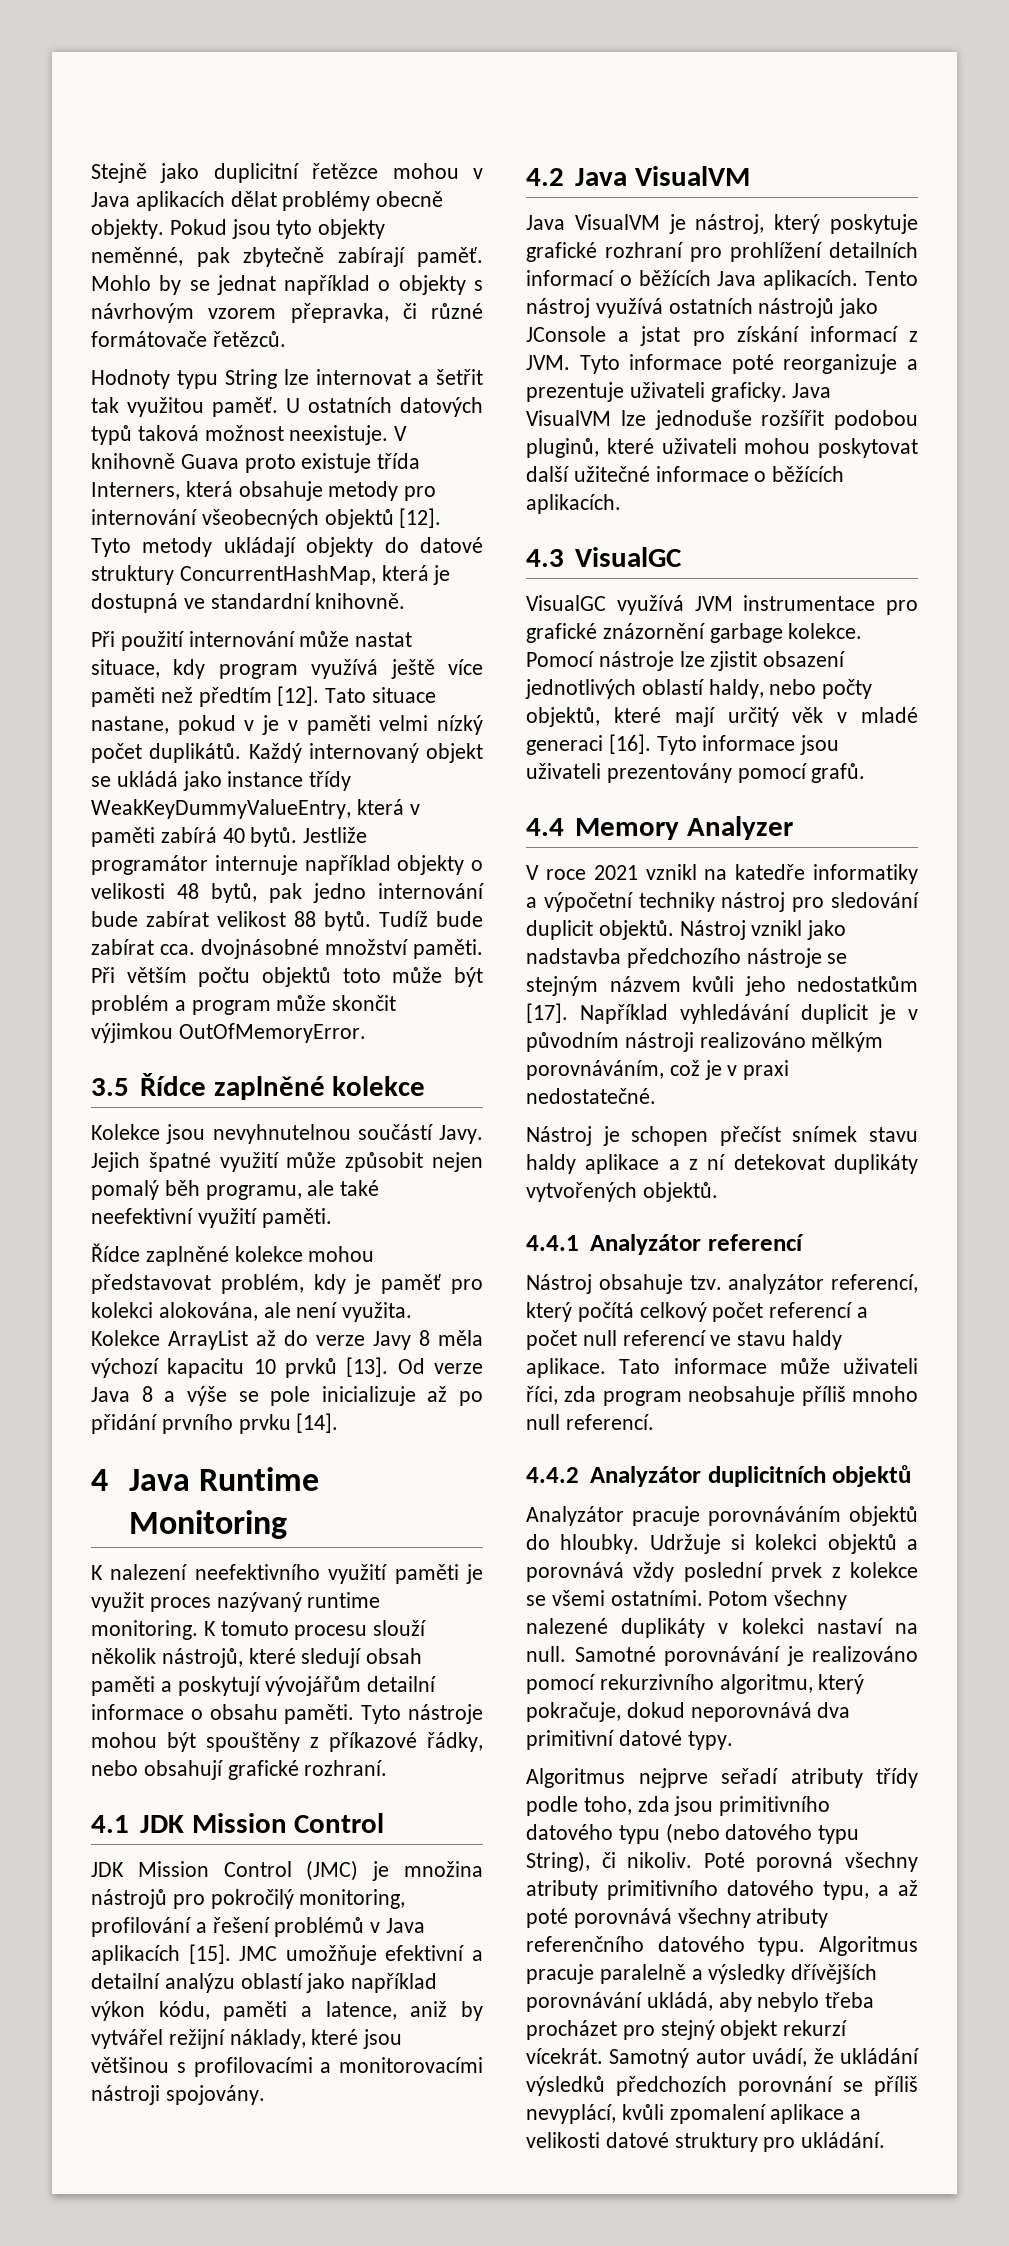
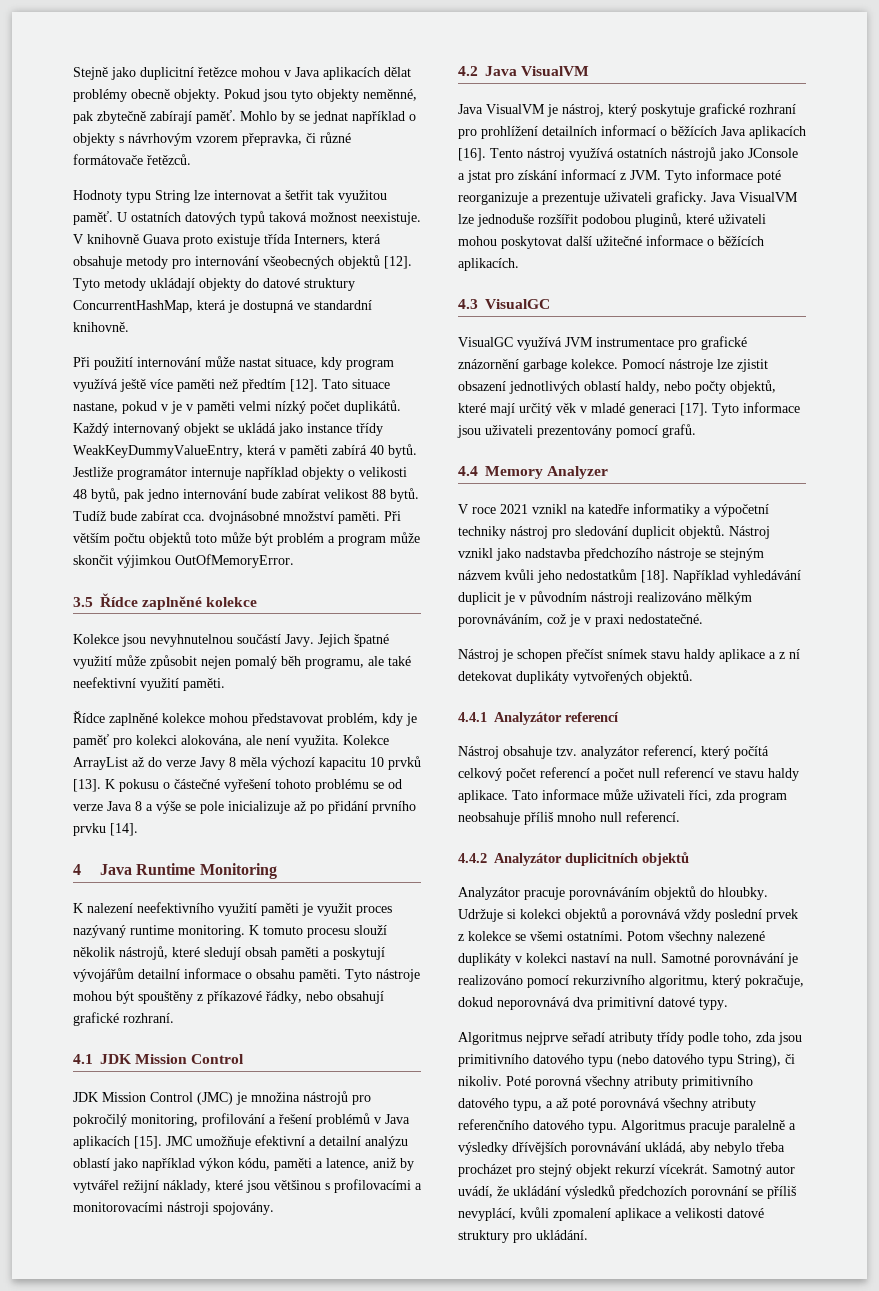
[397,1358,425,1374] Od -> [105,779,402,792] K pokusu o částečné vyřešení tohoto problému se od
[763,270,859,290] aplikacích. -> [749,126,806,139] [458,148,486,161] aplikacích [16].
[608,734,651,754] [16]. -> [680,403,708,416] [17].
[526,1003,568,1023] [17]. -> [641,570,669,583] [18].

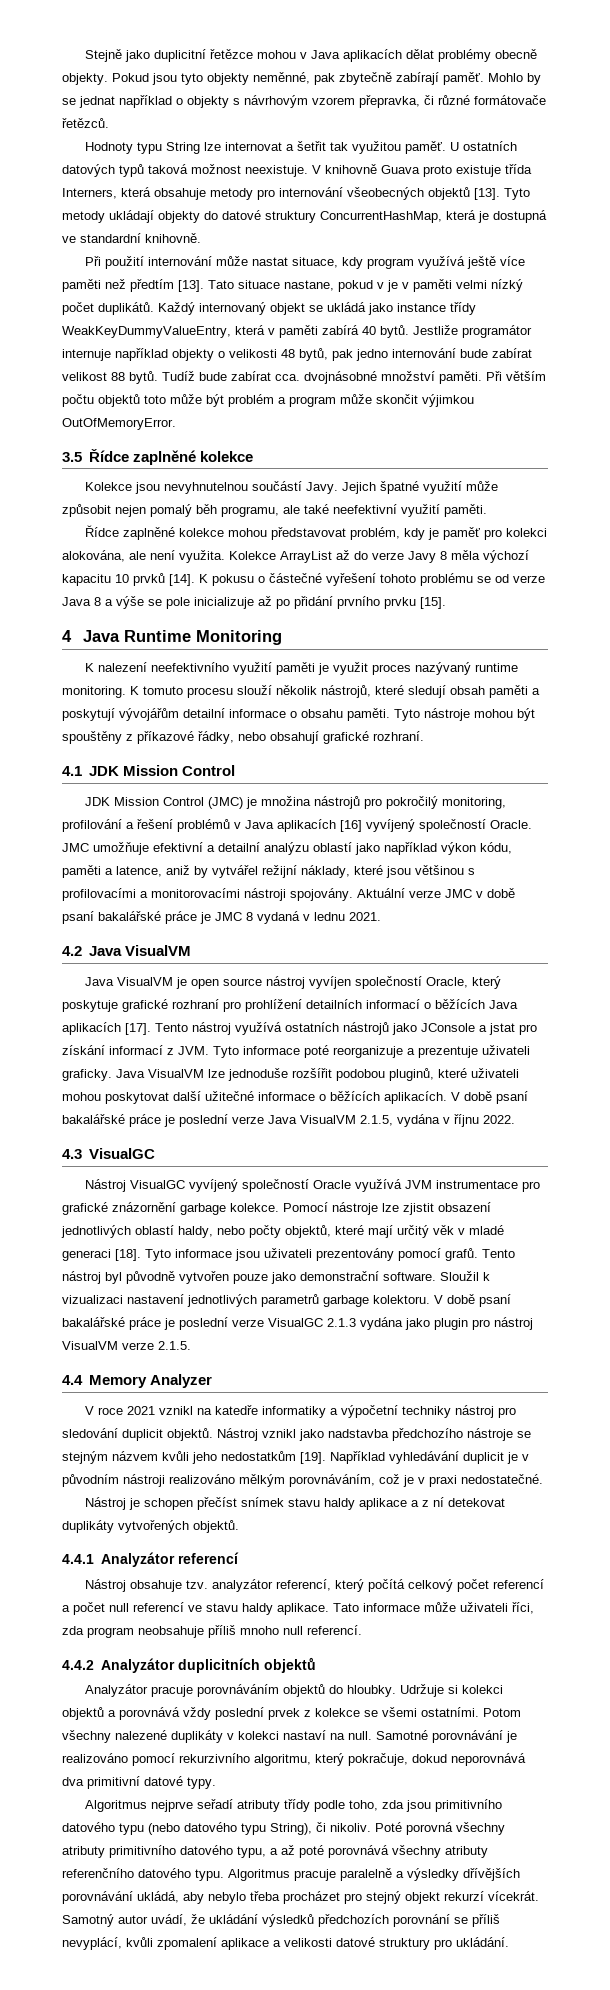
[384,256,412,269] [12]. -> [474,188,500,200] [13].
[290,379,318,392] [12]. -> [178,280,204,292] [13].
[73,779,101,792] [13]. -> [169,574,195,586] [14].
[110,823,138,836] [14]. -> [420,597,446,609] [15].
[134,1136,162,1149] [15]. -> [340,819,532,832] [16] vyvíjený společností Oracle.
(274, 1208) none -> [357,888,515,898] [62,911,381,924] Aktuální verze JMC v době psaní bakalářské práce je JMC 8 vydaná v lednu 2021.
[562,104,604,117] nástroj, -> [191,976,469,989] open source nástroj vyvíjen společností Oracle,
[458,148,486,161] [16]. -> [125,1023,151,1035] [17].
[458,299,551,309] [458,337,513,347] // 4.3 VisualGC // VisualGC -> [451,1091,528,1104] [62,1114,515,1127] [62,1148,155,1159] [85,1179,352,1192] V době psaní bakalářské práce je poslední verze Java VisualVM 2.1.5, vydána v říjnu 2022. // 4.3 VisualGC // Nástroj VisualGC vyvíjený společností Oracle
[680,403,708,416] [17]. -> [115,1249,141,1261] [18].
(696, 431) none -> [482,1249,515,1258] [62,1271,490,1284] [62,1294,511,1307] [62,1317,533,1330] [62,1341,191,1350] Tento nástroj byl původně vytvořen pouze jako demonstrační software. Sloužil k vizualizaci nastavení jednotlivých parametrů garbage kolektoru. V době psaní bakalářské práce je poslední verze VisualGC 2.1.3 vydána jako plugin pro nástroj VisualVM verze 2.1.5.
[641,570,669,583] [18]. -> [300,1452,326,1464] [19].

